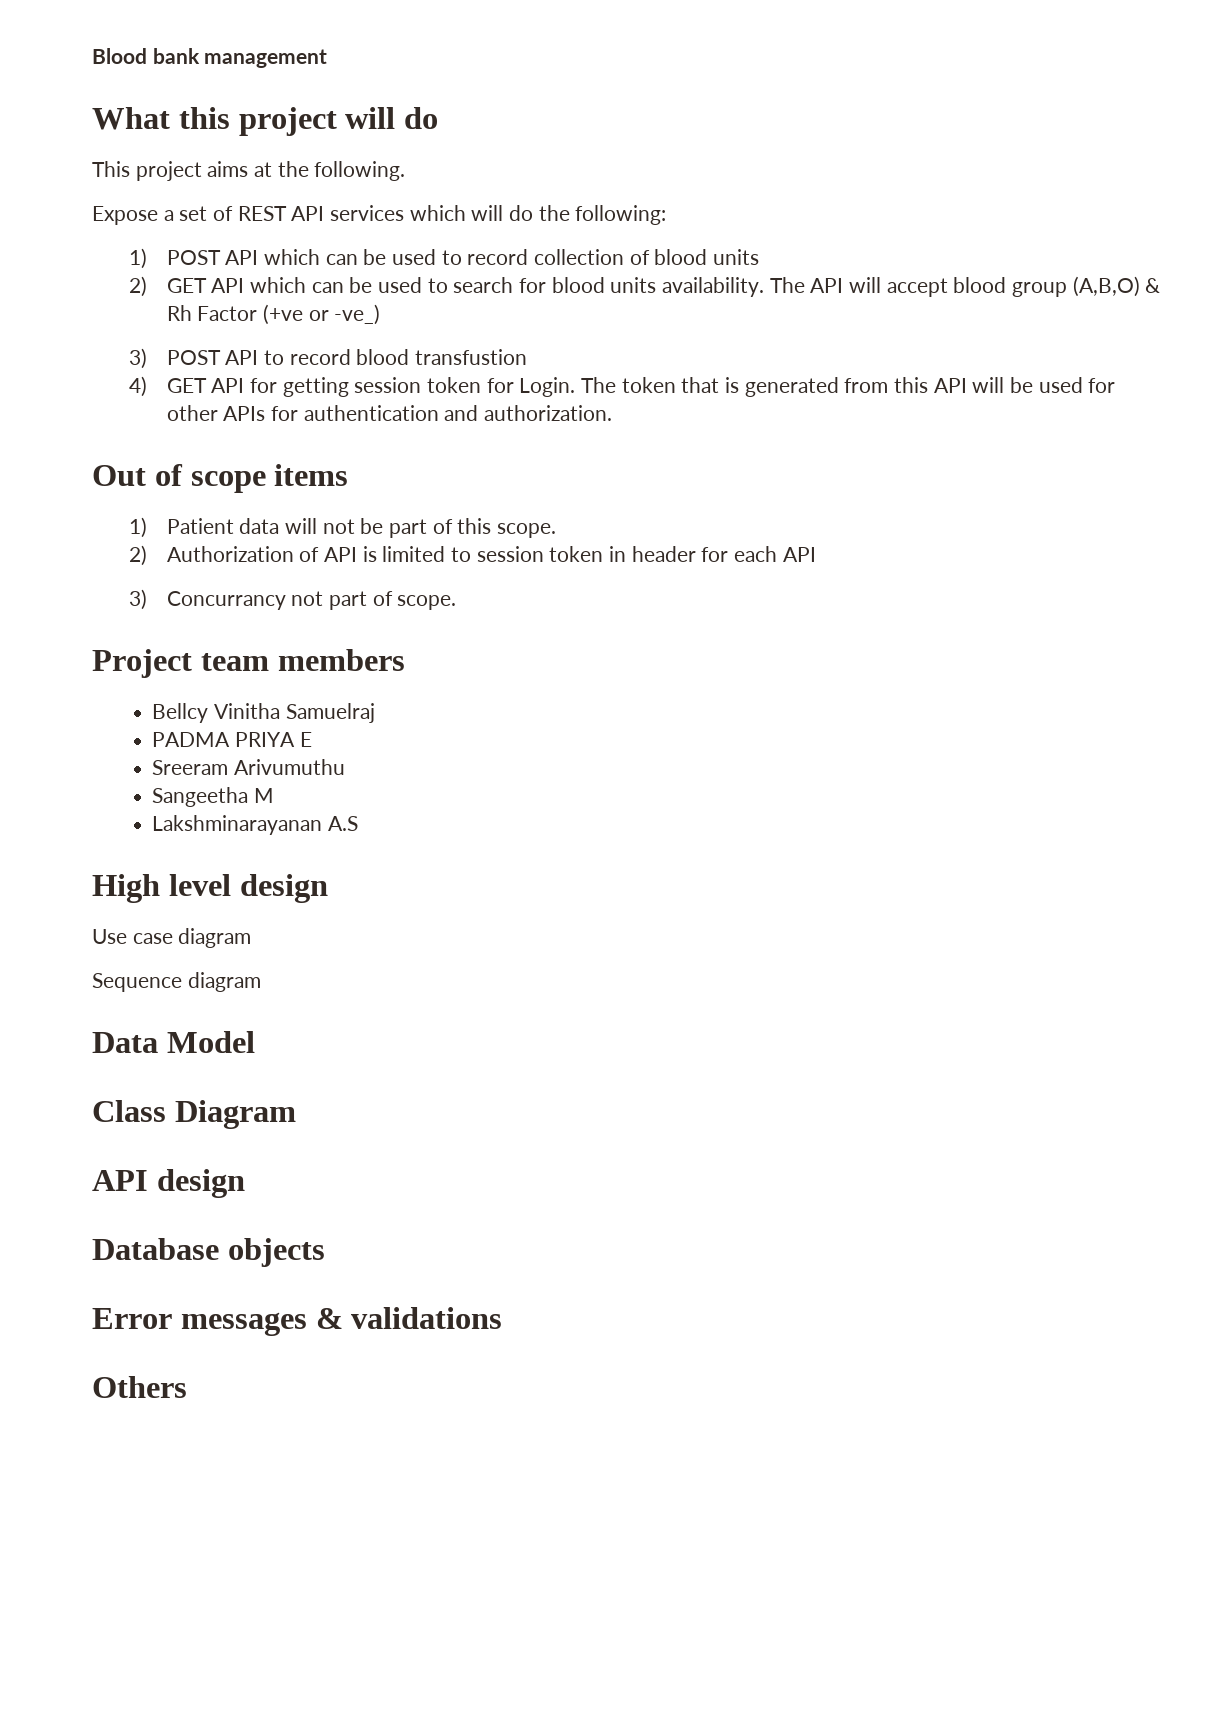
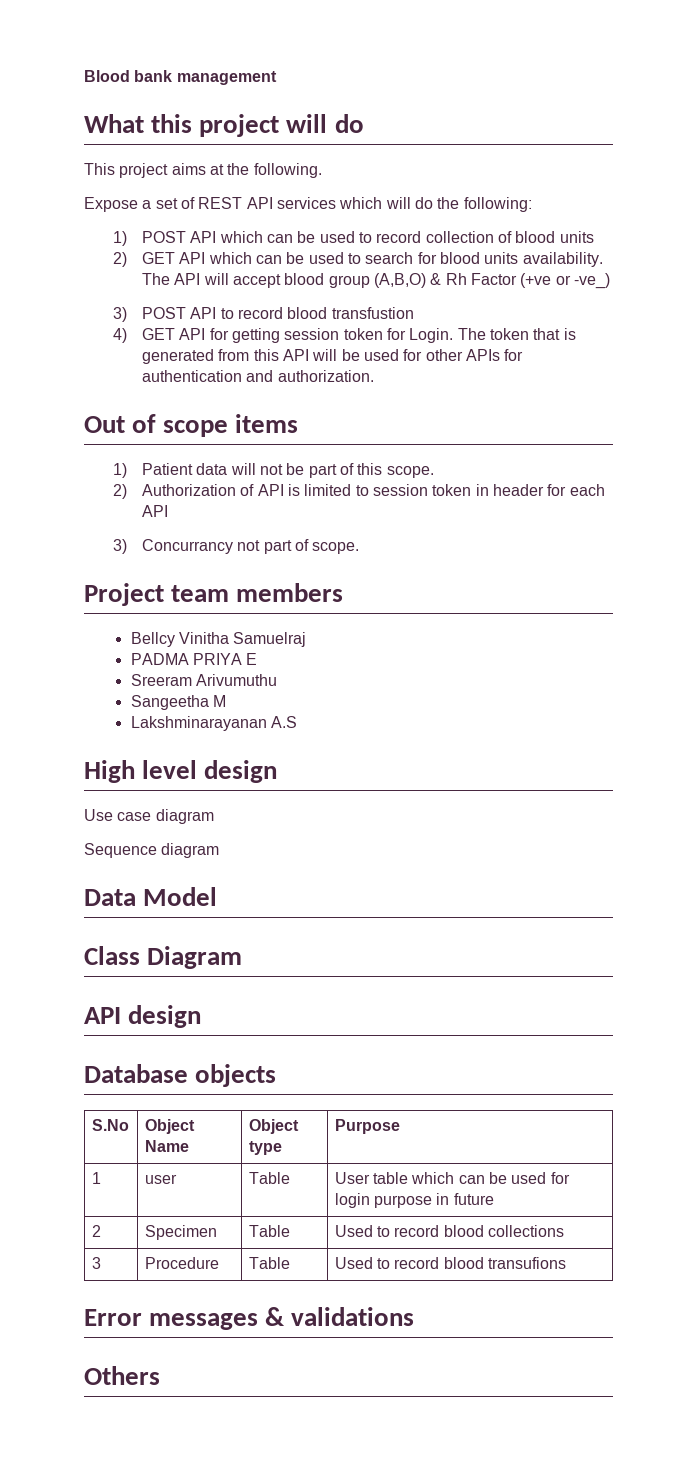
(325, 1252) none -> [91,1119,129,1131] [144,1119,195,1134] [144,1140,189,1152] [248,1119,299,1134] [248,1141,282,1155] [334,1119,400,1134] [91,1172,101,1184] [144,1174,177,1184] [248,1172,290,1184] [334,1172,570,1184] [334,1193,494,1208] [91,1225,101,1237] [144,1225,217,1240] [248,1225,290,1237] [334,1225,565,1237] [91,1257,101,1269] [144,1257,219,1269] [248,1257,290,1269] [334,1257,567,1269] // S.No | Object Name | Object type | Purpose // 1 | user | Table | User table which can be used for login purpose in future // 2 | Specimen | Table | Used to record blood collections // 3 | Procedure | Table | Used to record blood transufions

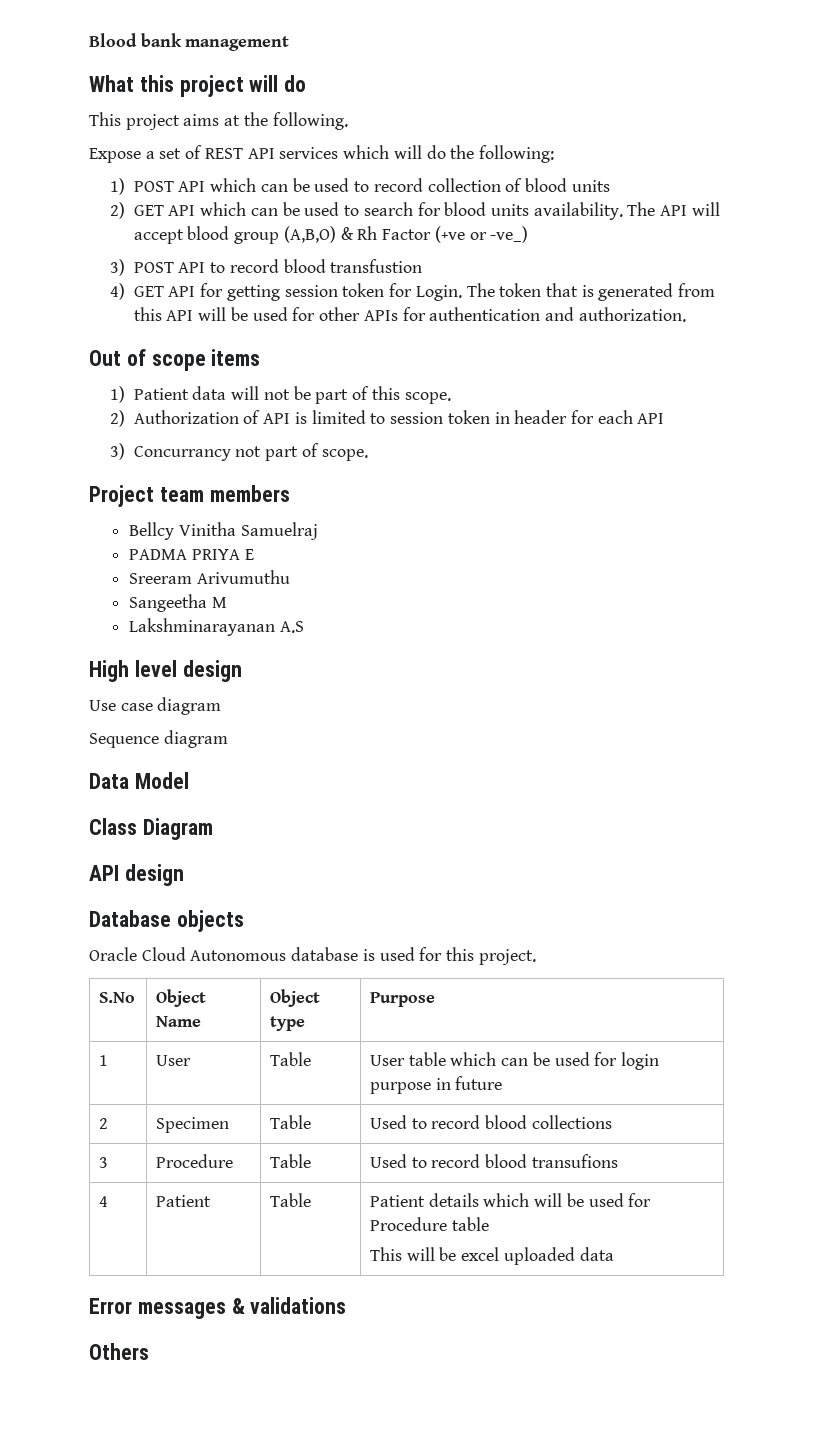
(277, 1075) none -> [89,947,536,965] // Oracle Cloud Autonomous database is used for this project.
[144,1174,177,1184] user -> [156,1055,192,1066] User
(567, 1263) none -> [99,1196,109,1207] [156,1195,212,1207] [270,1193,312,1207] [370,1193,652,1207] [370,1217,489,1231] [370,1247,614,1265] // 4 | Patient | Table | Patient details which will be used for Procedure table // This will be excel uploaded data

